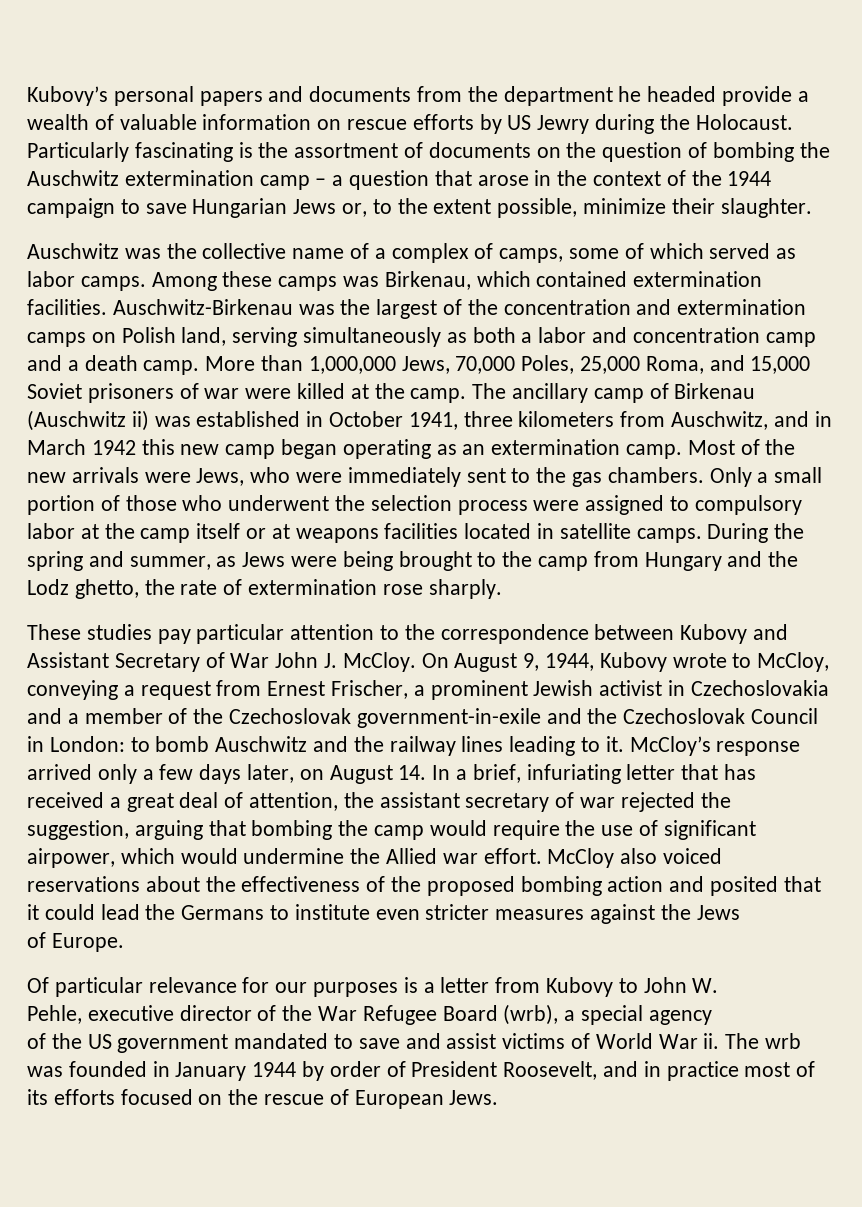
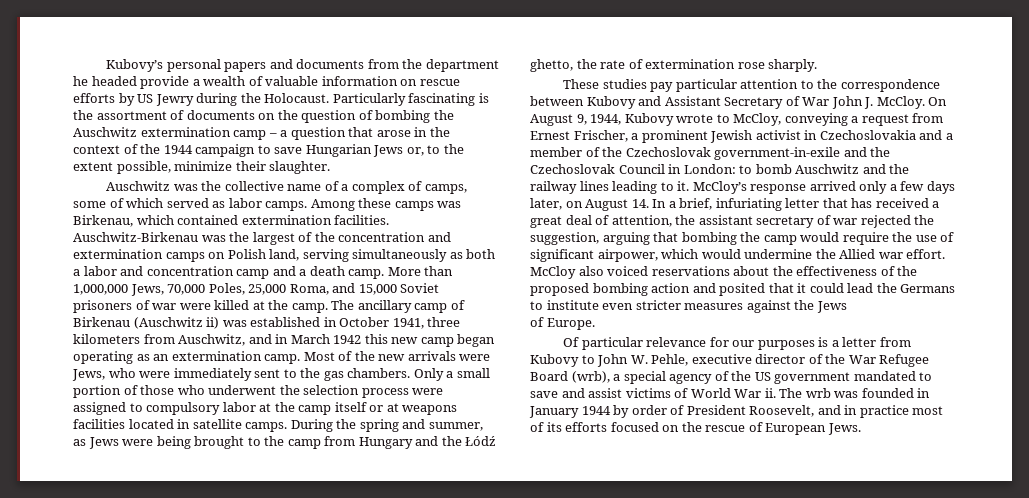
[27,579,69,595] Lodz -> [465,436,497,446] Łódź
(719, 985) // -> (648, 359) none
(712, 1017) // -> (713, 379) none

